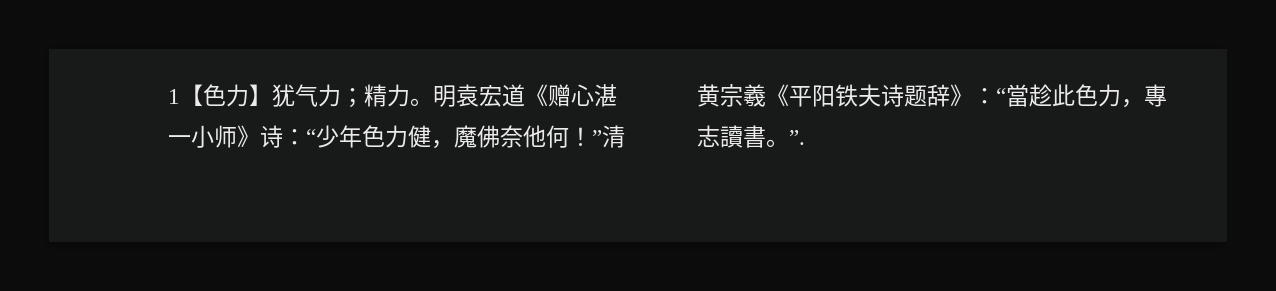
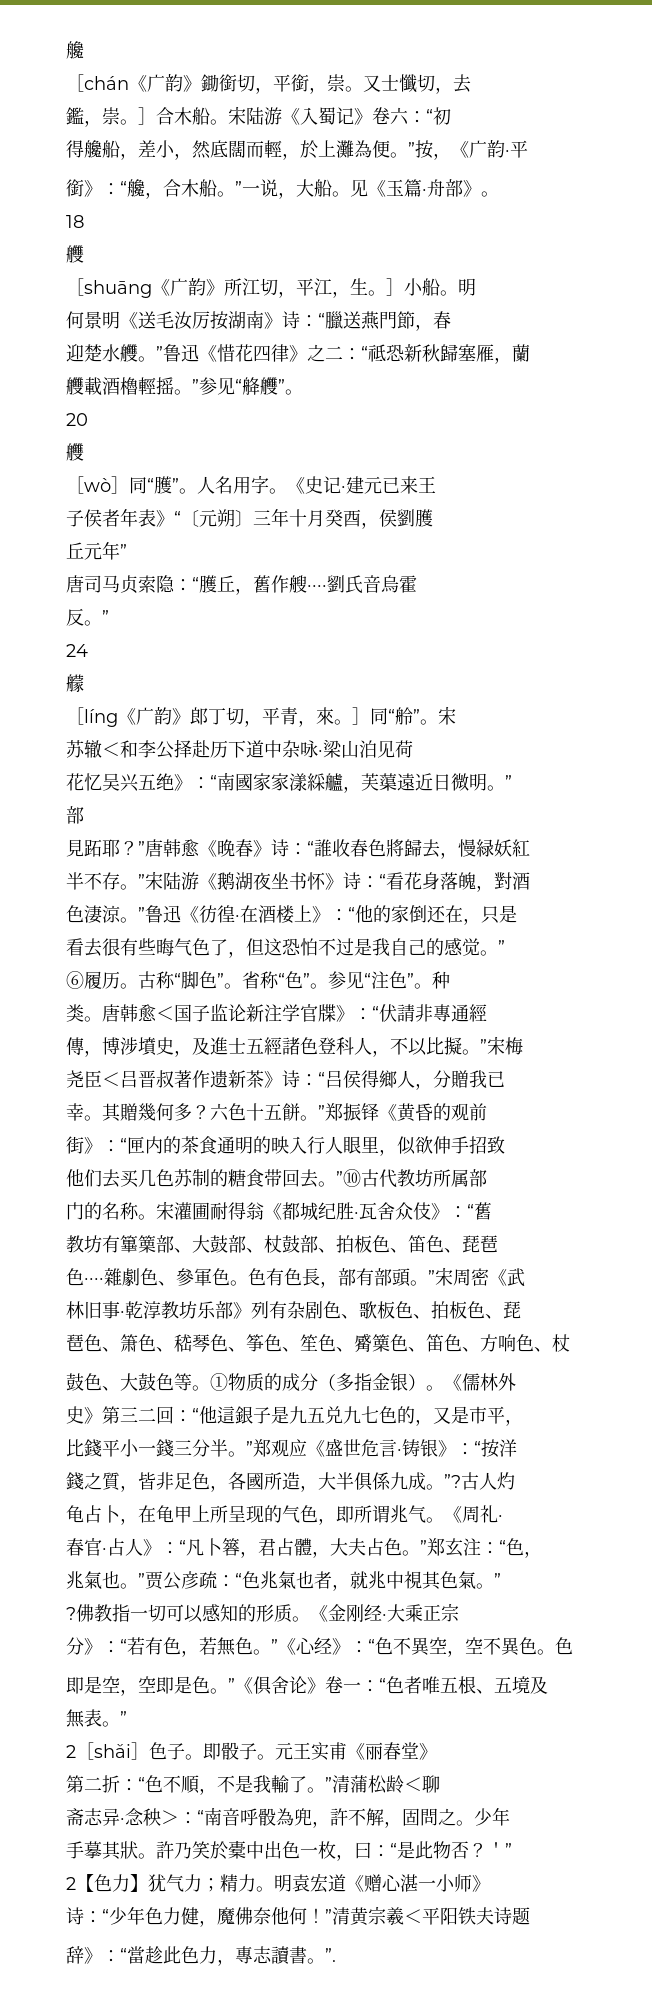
[168,89,180,104] 1 -> [66,41,84,59] [66,73,471,94] [66,106,451,127] [66,139,528,160] [66,179,499,199] [66,215,84,228] [66,245,84,263] [66,277,476,298] [66,310,451,331] [66,344,530,364] [66,377,303,396] [66,413,88,426] [66,443,84,461] [66,475,436,494] [66,508,433,529] [66,541,127,560] [66,575,417,595] [66,608,109,626] [66,644,88,657] [66,674,84,692] [66,706,456,727] [66,739,413,759] [66,772,512,793] [66,806,84,824] [66,839,530,859] [66,871,530,892] [66,905,517,925] [66,938,505,958] [66,971,450,989] [66,1004,487,1022] [66,1036,523,1057] [66,1070,505,1090] [66,1103,487,1122] [66,1136,505,1156] [66,1169,487,1188] [66,1201,492,1221] [66,1235,498,1253] [66,1267,525,1288] [66,1301,521,1319] [66,1334,570,1352] [66,1373,516,1392] [66,1406,523,1426] [66,1439,517,1458] [66,1472,515,1492] [66,1505,503,1525] [66,1538,542,1558] [66,1571,501,1591] [66,1603,459,1623] [66,1637,573,1657] [66,1676,548,1696] [66,1709,127,1728] [66,1742,437,1761] [66,1775,440,1795] [66,1807,510,1828] [66,1840,512,1861] [66,1877,76,1890] 艬 // ［chán《广韵》鋤銜切，平銜，崇。又士懺切，去 // 鑑，崇。］合木船。宋陆游《入蜀记》卷六：“初 // 得艬船，差小，然底闊而輕，於上灘為便。”按，《广韵·平 // 銜》：“艬，合木船。”一说，大船。见《玉篇·舟部》。 // 18 // 艭 // ［shuāng《广韵》所江切，平江，生。］小船。明 // 何景明《送毛汝厉按湖南》诗：“臘送燕門節，春 // 迎楚水艭。”鲁迅《惜花四律》之二：“祗恐新秋歸塞雁，蘭 // 艭載酒櫓輕摇。”参见“舽艭”。 // 20 // 艭 // ［wò］同“臒”。人名用字。《史记·建元已来王 // 子侯者年表》“〔元朔〕三年十月癸酉，侯劉臒 // 丘元年” // 唐司马贞索隐：“臒丘，舊作艘····劉氏音烏霍 // 反。” // 24 // 艨 // ［líng《广韵》郎丁切，平青，來。］同“舲”。宋 // 苏辙＜和李公择赴历下道中杂咏·梁山泊见荷 // 花忆吴兴五绝》：“南國家家漾綵艫，芙蕖遠近日微明。” // 部 // 見跖耶？”唐韩愈《晚春》诗：“誰收春色將歸去，慢緑妖紅 // 半不存。”宋陆游《鹅湖夜坐书怀》诗：“看花身落魄，對酒 // 色淒涼。”鲁迅《彷徨·在酒楼上》：“他的家倒还在，只是 // 看去很有些晦气色了，但这恐怕不过是我自己的感觉。” // ⑥履历。古称“脚色”。省称“色”。参见“注色”。种 // 类。唐韩愈＜国子监论新注学官牒》：“伏請非專通經 // 傳，博涉墳史，及進士五經諸色登科人，不以比擬。”宋梅 // 尧臣＜吕晋叔著作遗新茶》诗：“吕侯得鄉人，分贈我已 // 幸。其贈幾何多？六色十五餅。”郑振铎《黄昏的观前 // 街》：“匣内的茶食通明的映入行人眼里，似欲伸手招致 // 他们去买几色苏制的糖食带回去。”⑩古代教坊所属部 // 门的名称。宋灌圃耐得翁《都城纪胜·瓦舍众伎》：“舊 // 教坊有篳篥部、大鼓部、杖鼓部、拍板色、笛色、琵琶 // 色····雜劇色、參軍色。色有色長，部有部頭。”宋周密《武 // 林旧事·乾淳教坊乐部》列有杂剧色、歌板色、拍板色、琵 // 琶色、箫色、嵇琴色、筝色、笙色、觱篥色、笛色、方响色、杖 // 鼓色、大鼓色等。①物质的成分（多指金银）。《儒林外 // 史》第三二回：“他這銀子是九五兑九七色的，又是市平， // 比錢平小一錢三分半。”郑观应《盛世危言·铸银》：“按洋 // 錢之質，皆非足色，各國所造，大半俱係九成。”?古人灼 // 龟占卜，在龟甲上所呈现的气色，即所谓兆气。《周礼· // 春官·占人》：“凡卜簭，君占體，大夫占色。”郑玄注：“色， // 兆氣也。”贾公彦疏：“色兆氣也者，就兆中視其色氣。” // ?佛教指一切可以感知的形质。《金刚经·大乘正宗 // 分》：“若有色，若無色。”《心经》：“色不異空，空不異色。色 // 即是空，空即是色。”《俱舍论》卷一：“色者唯五根、五境及 // 無表。” // 2［shǎi］色子。即骰子。元王实甫《丽春堂》 // 第二折：“色不順，不是我輸了。”清蒲松龄＜聊 // 斋志异·念秧＞：“南音呼骰為兜，許不解，固問之。少年 // 手摹其狀。許乃笑於橐中出色一枚，曰：“是此物否？＇” // 2
(260, 136) none -> (490, 1883) //
[766,84,789,106] 《 -> [404,1909,422,1923] ＜
(927, 96) none -> (530, 1916) //

